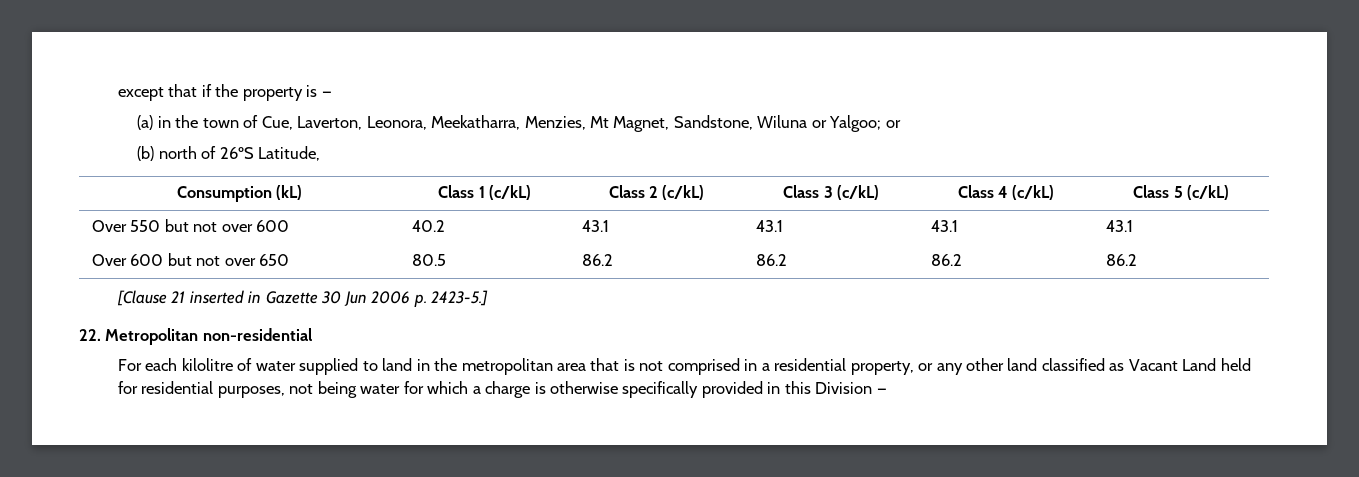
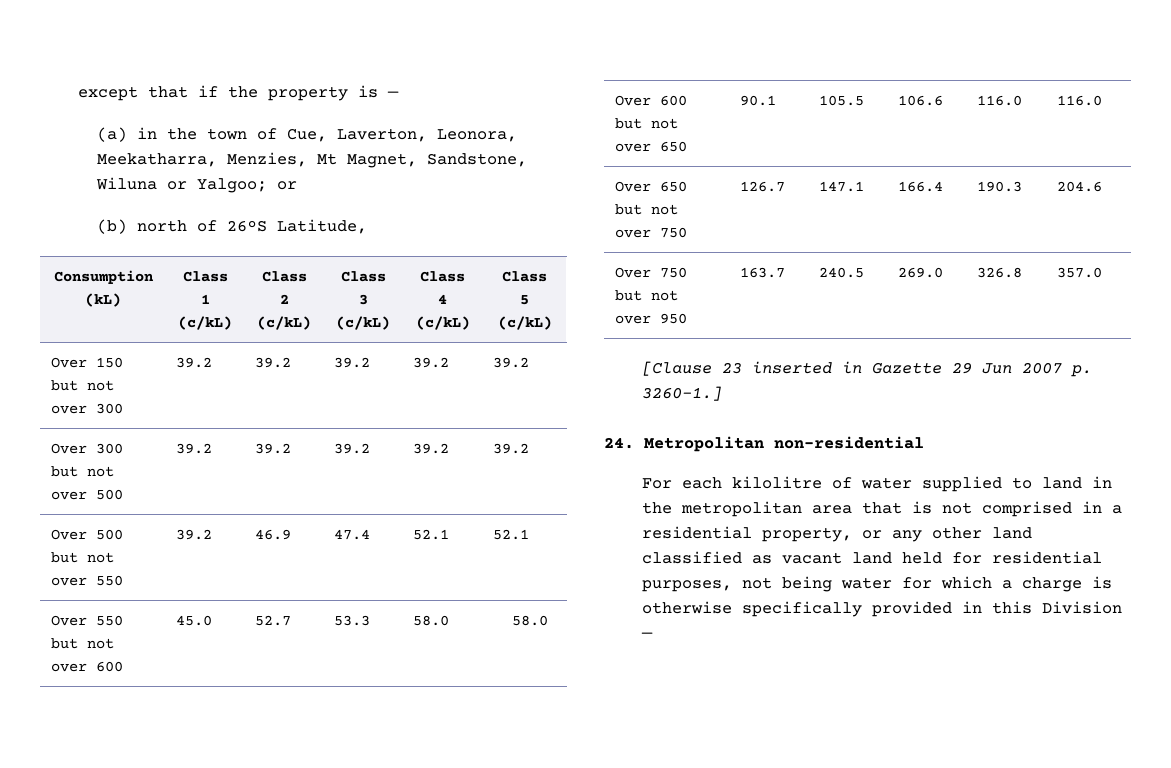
(1229, 192) none -> [51,357,124,368] [51,380,115,391] [51,403,124,414] [176,357,213,368] [255,357,292,368] [334,357,371,368] [413,357,450,368] [493,357,530,368] [51,443,124,454] [51,466,115,477] [51,489,124,500] [176,443,213,454] [255,443,292,454] [334,443,371,454] [413,443,450,454] [493,443,530,454] [51,529,124,540] [51,552,115,563] [51,575,124,586] [176,529,213,540] [255,529,292,540] [334,529,371,540] [413,529,450,540] [493,529,530,540] // Over 150 but not over 300 | 39.2 | 39.2 | 39.2 | 39.2 | 39.2 // Over 300 but not over 500 | 39.2 | 39.2 | 39.2 | 39.2 | 39.2 // Over 500 but not over 550 | 39.2 | 46.9 | 47.4 | 52.1 | 52.1
[412,220,446,232] [582,220,610,232] [756,220,784,232] [931,220,959,232] [1106,220,1134,232] 40.2 | 43.1 | 43.1 | 43.1 | 43.1 -> [176,615,213,626] [255,615,292,626] [334,615,371,626] [413,615,450,626] [511,615,548,626] 45.0 | 52.7 | 53.3 | 58.0 | 58.0
[412,254,447,266] [582,254,614,266] [756,254,788,266] [931,254,963,266] [1106,254,1138,266] 80.5 | 86.2 | 86.2 | 86.2 | 86.2 -> [740,95,777,106] [819,95,865,106] [898,95,944,106] [977,95,1023,106] [1057,95,1103,106] [615,181,688,192] [615,204,679,215] [615,227,688,238] [740,181,786,192] [819,181,865,192] [898,181,944,192] [977,181,1023,192] [1057,181,1103,192] [615,267,688,278] [615,290,679,301] [615,313,688,324] [740,267,786,278] [819,267,865,278] [898,267,944,278] [977,267,1023,278] [1057,267,1103,278] 90.1 | 105.5 | 106.6 | 116.0 | 116.0 // Over 650 but not over 750 | 126.7 | 147.1 | 166.4 | 190.3 | 204.6 // Over 750 but not over 950 | 163.7 | 240.5 | 269.0 | 326.8 | 357.0
[171,291,186,303] 21 -> [722,362,743,374] 23
[321,290,489,307] [79,329,101,341] 30 Jun 2006 p. 2423-5.] // 22. -> [952,362,1093,377] [642,386,723,401] [604,437,634,449] 29 Jun 2007 p. 3260-1.] // 24.
[1128,358,1217,371] Vacant Land -> [782,552,893,564] vacant land

